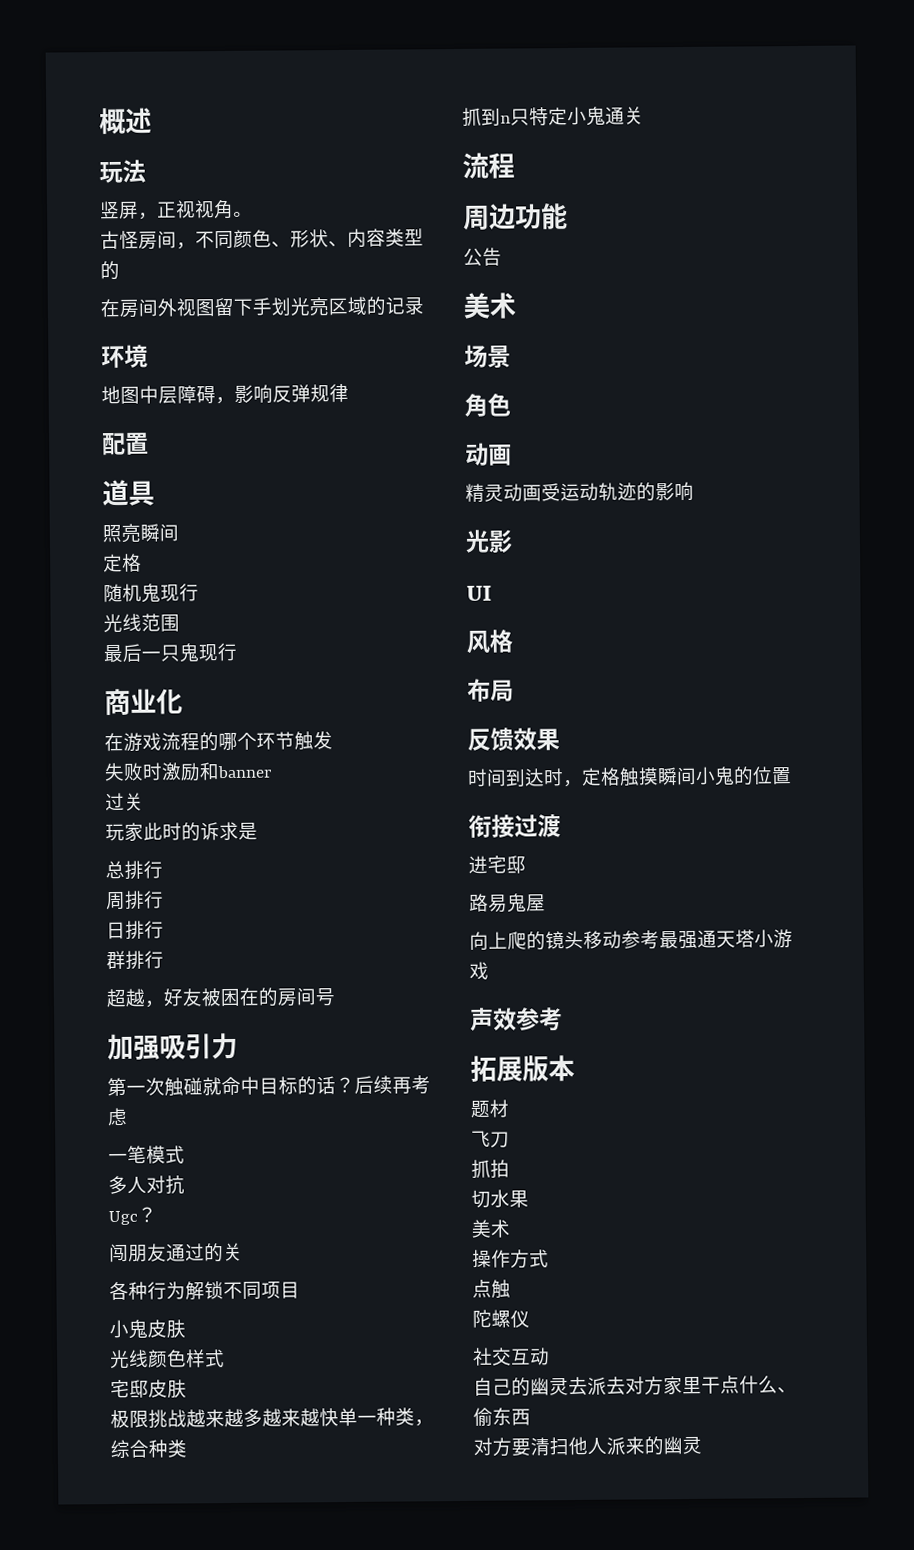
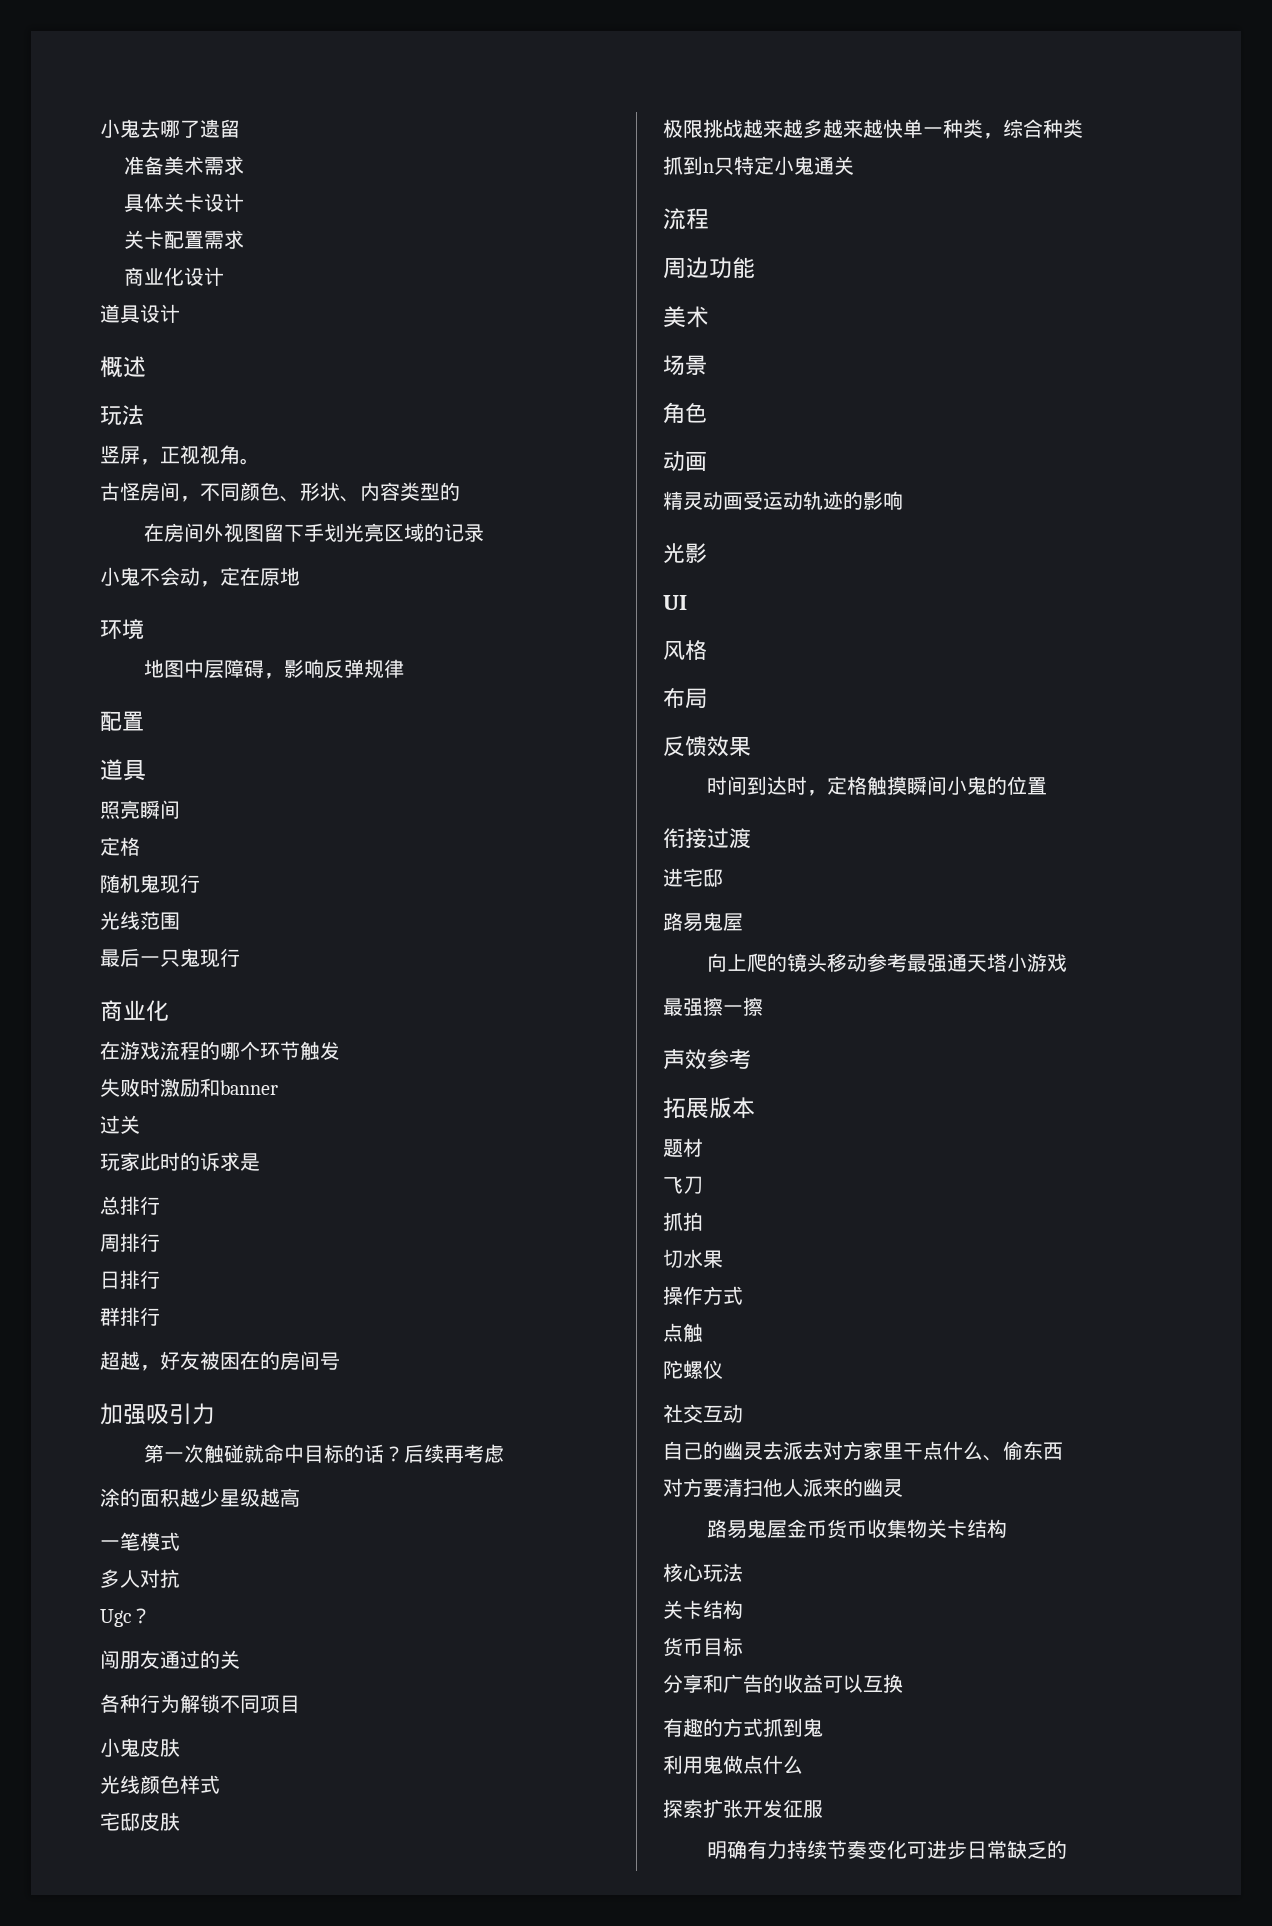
(99, 121) none -> [100,119,240,138] [123,156,244,175] [123,193,244,212] [123,230,244,249] [123,267,224,286] [100,304,180,323] 小鬼去哪了遗留 // 准备美术需求 // 具体关卡设计 // 关卡配置需求 // 商业化设计 // 道具设计 //
(424, 305) none -> [100,567,300,587] // 小鬼不会动，定在原地
(128, 1117) none -> [100,1488,300,1507] // 涂的面积越少星级越高
[463,247,502,266] // 公告 -> (755, 268) none
(489, 970) none -> [663,997,763,1016] // 最强擦一擦
[471,1219,511,1238] // 美术 -> (723, 1259) none
(702, 1445) none -> [707,1519,1008,1539] [663,1563,743,1582] [663,1600,743,1619] [663,1637,743,1657] [663,1674,903,1693] [663,1718,823,1737] [663,1755,803,1774] [663,1799,823,1818] [707,1840,1068,1860] // 路易鬼屋金币货币收集物关卡结构 // 核心玩法 // 关卡结构 // 货币目标 // 分享和广告的收益可以互换 // 有趣的方式抓到鬼 // 利用鬼做点什么 // 探索扩张开发征服 // 明确有力持续节奏变化可进步日常缺乏的

